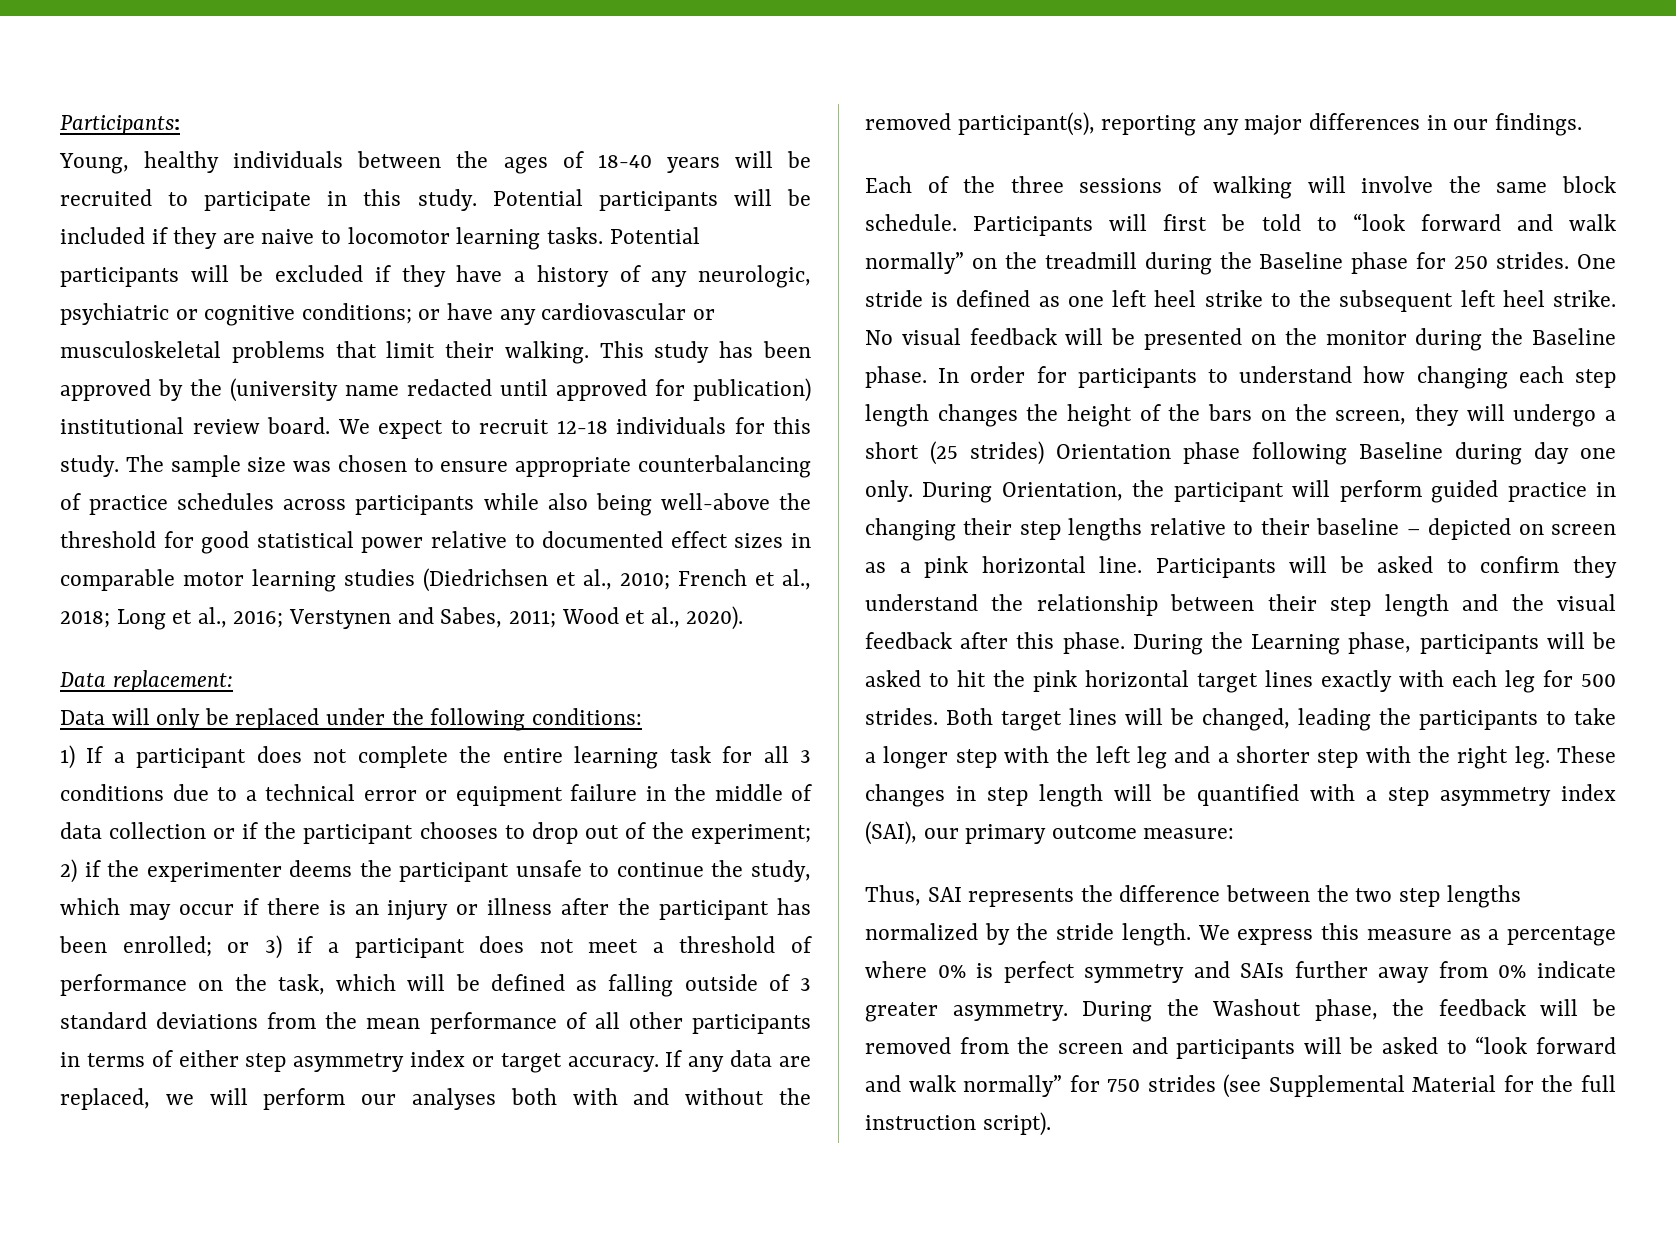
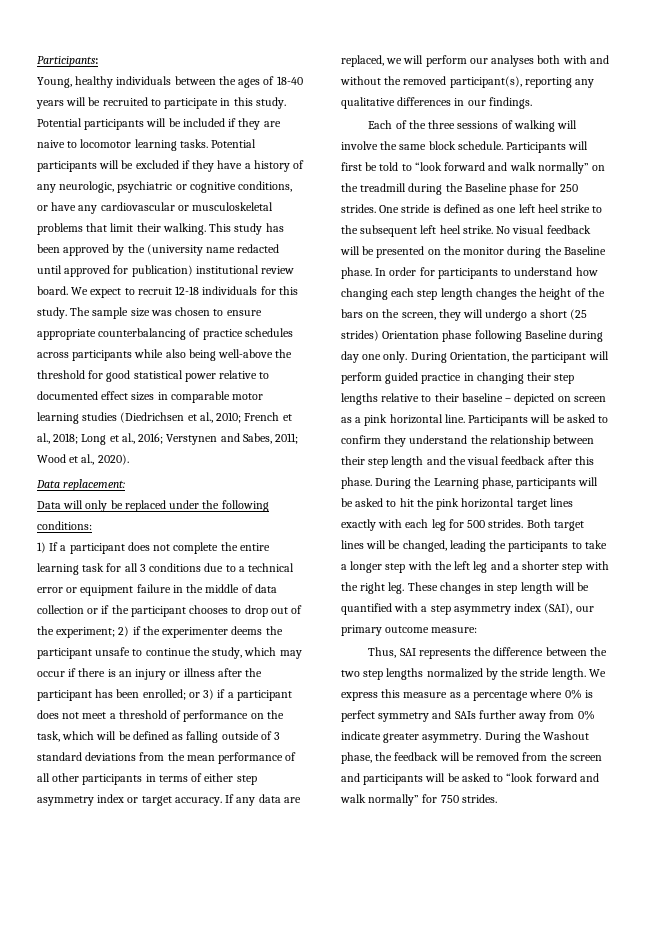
[301,303,412,324] conditions; -> [238,181,293,192] conditions,
[1244,115,1303,135] major -> [341,97,395,109] qualitative
[1147,1074,1616,1098] [865,1112,1051,1136] strides (see Supplemental Material for the full instruction script). -> [461,794,497,803] strides.

